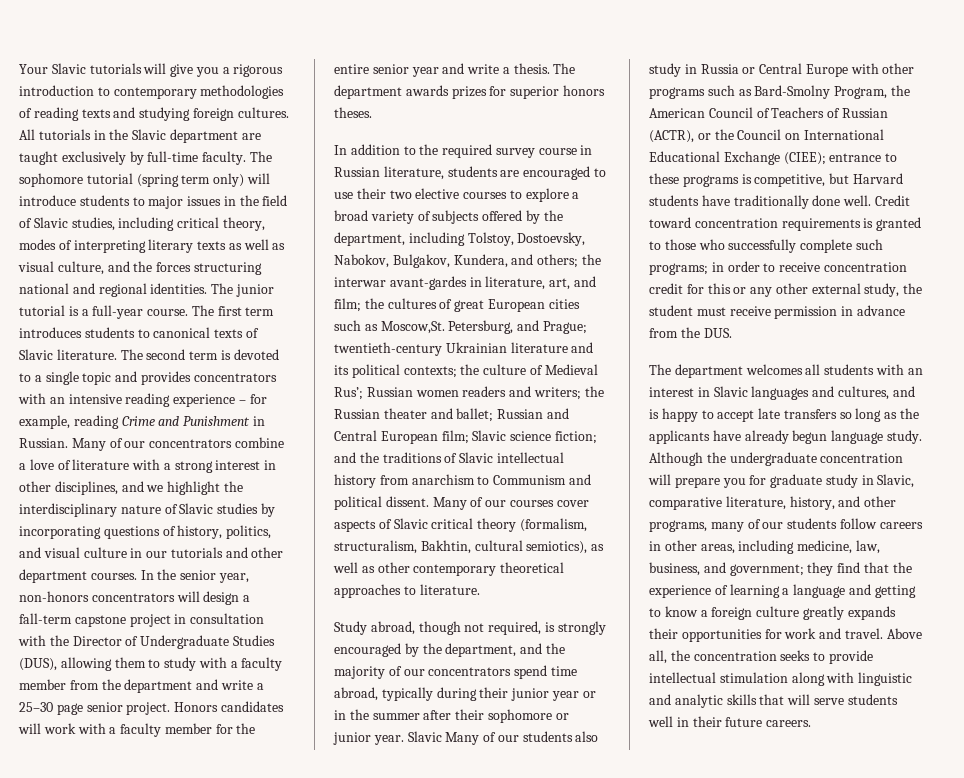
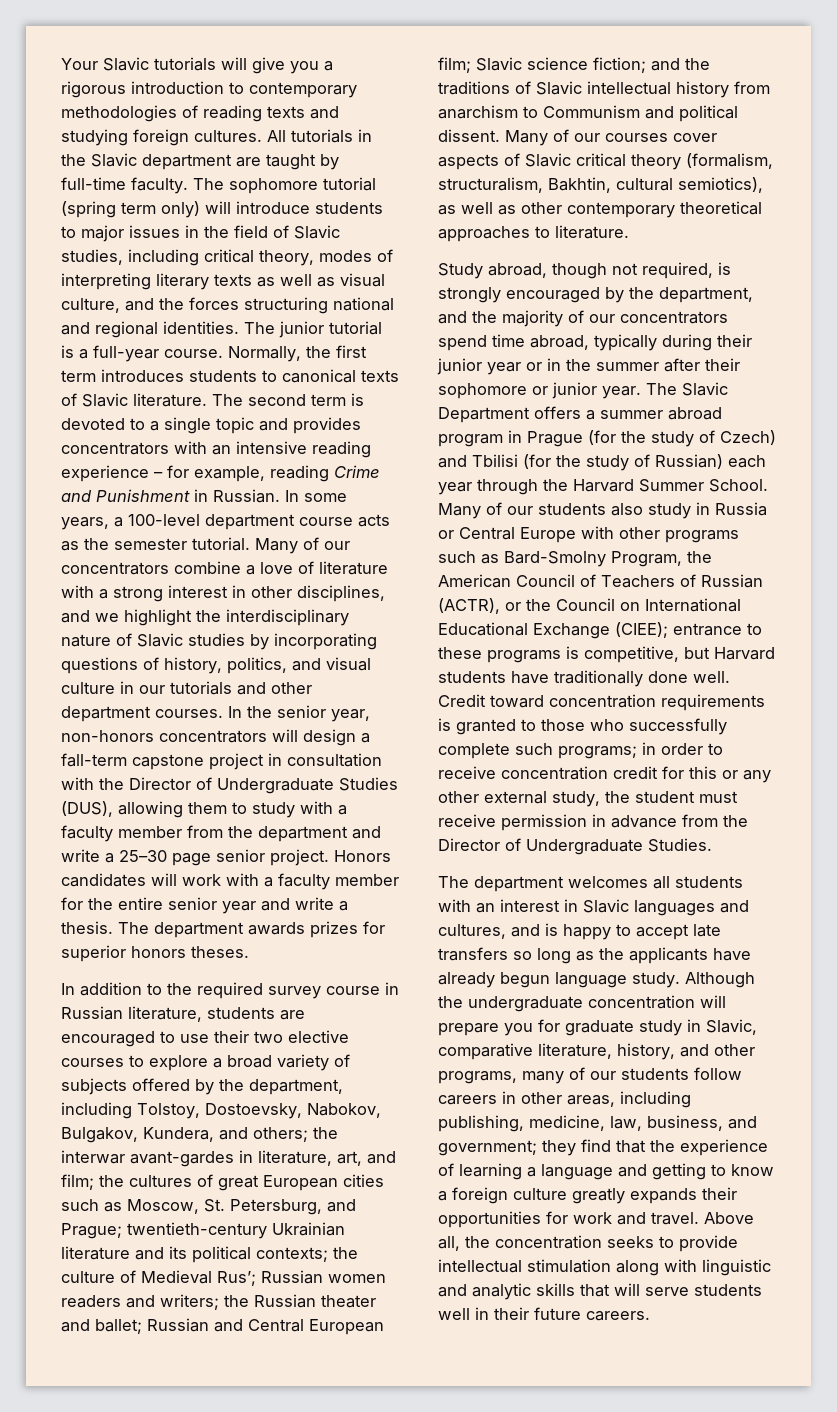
[61,151,126,165] exclusively -> (316, 162) none
[191,305,214,316] The -> [228,346,331,362] Normally, the
(68, 443) none -> [285,490,347,502] [61,514,390,530] [61,537,250,551] In some years, a 100-level department course acts as the semester tutorial.
[380,321,445,334] Moscow,St. -> [127,1199,225,1214] Moscow, St.
[407,731,442,742] Slavic -> [646,382,728,396] [438,406,722,423] [438,430,776,447] [438,454,766,471] [438,479,768,495] The Slavic Department offers a summer abroad program in Prague (for the study of Czech) and Tbilisi (for the study of Russian) each year through the Harvard Summer School.
[703,328,732,338] DUS. -> [438,838,712,855] Director of Undergraduate Studies.
(795, 547) none -> [438,1115,524,1132] publishing,

